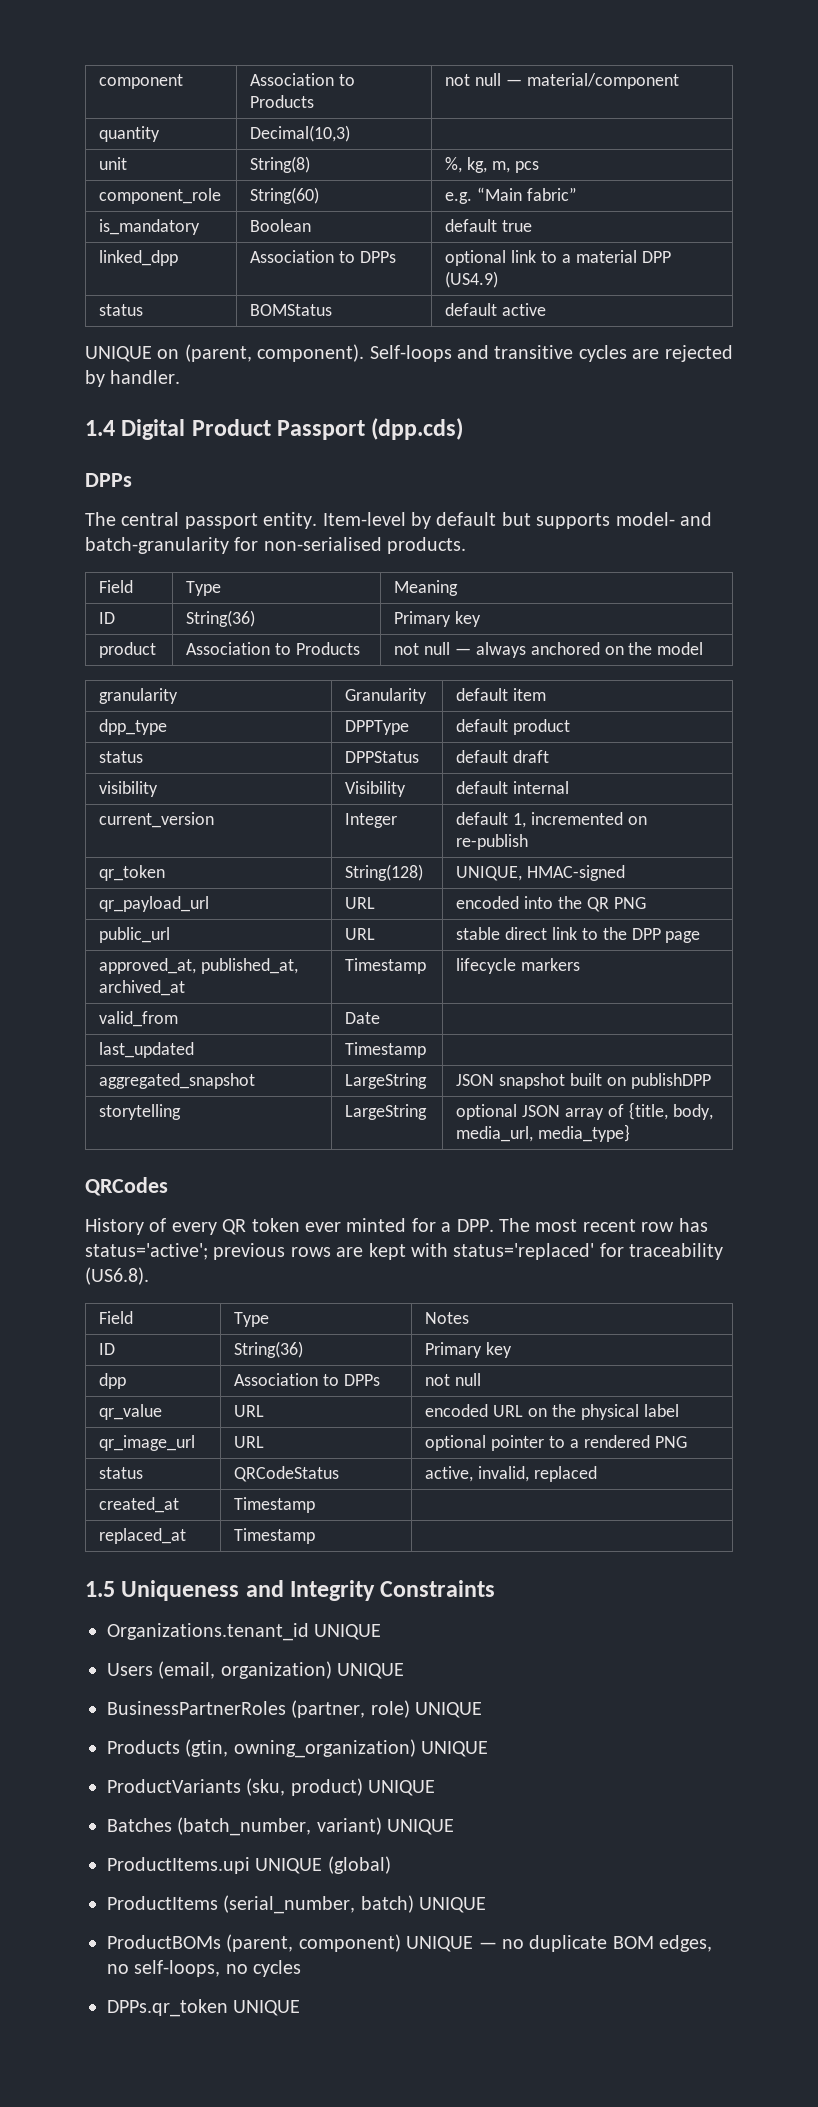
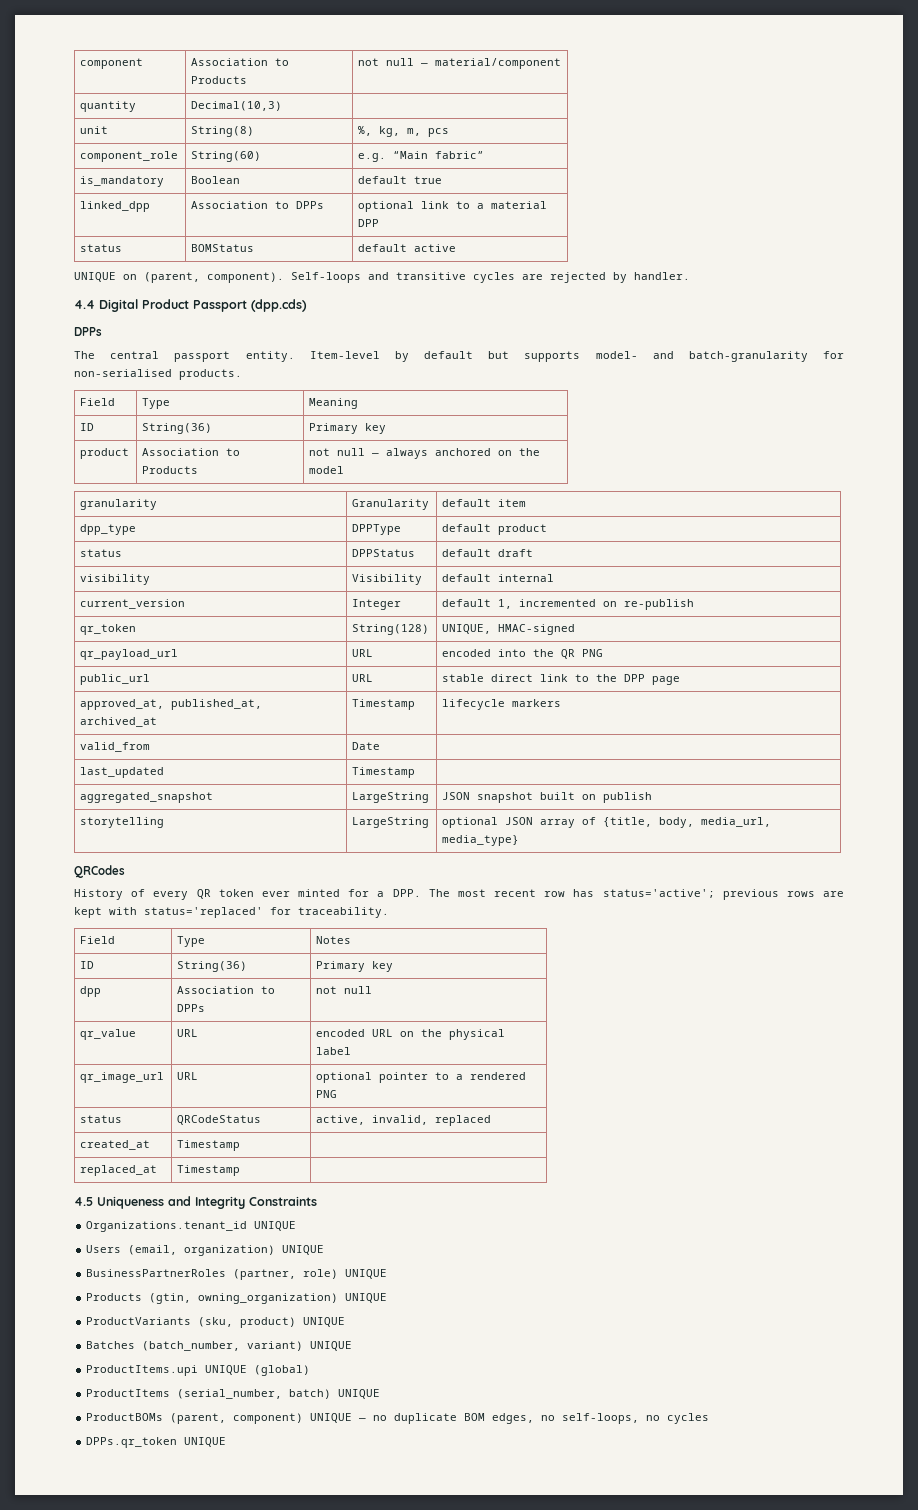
[445,271,499,288] (US4.9) -> (380, 223) none
[85,420,115,436] 1.4 -> [74,300,95,309] 4.4
[630,1073,711,1089] publishDPP -> [603,792,653,803] publish
[629,1243,724,1260] [85,1267,149,1285] traceability (US6.8). -> [298,907,389,918] traceability.
[85,1581,115,1597] 1.5 -> [74,1197,93,1206] 4.5

